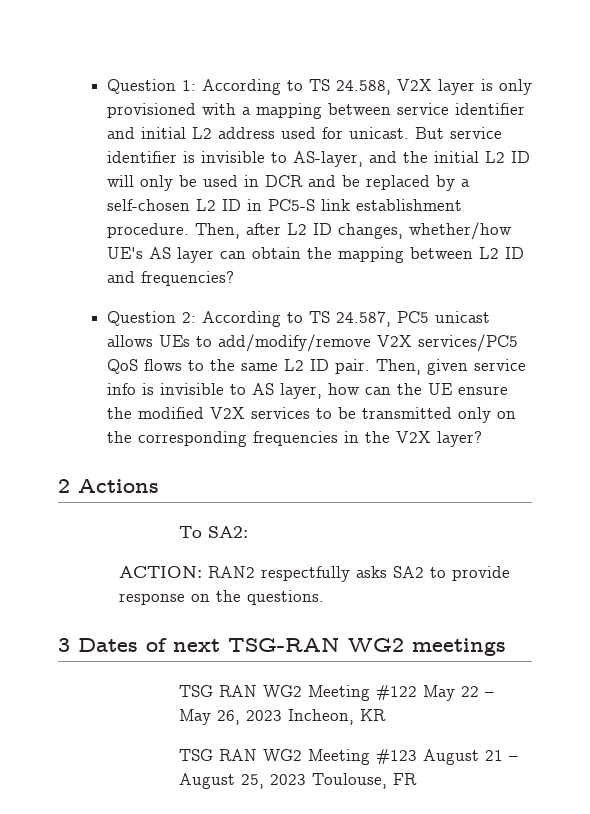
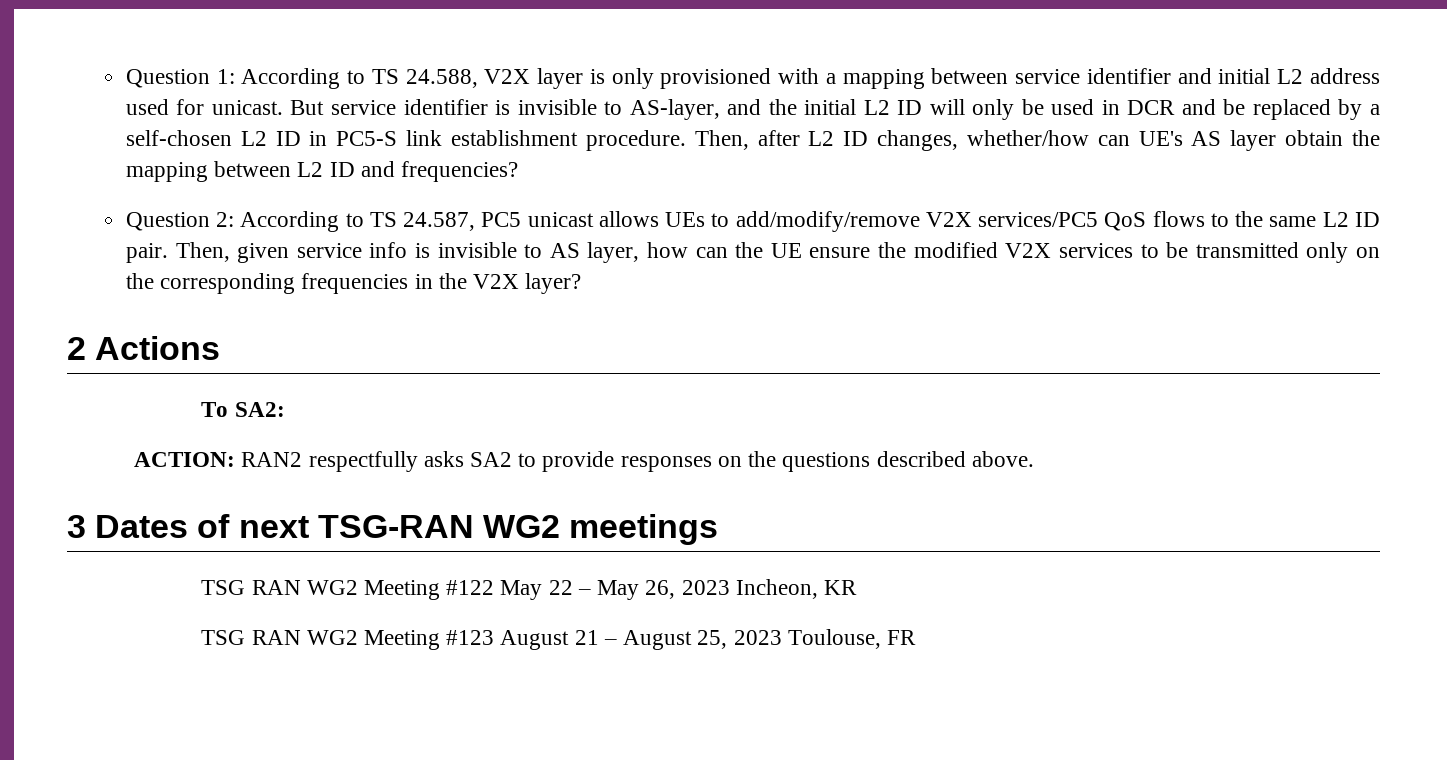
(512, 231) none -> [1097,135,1130,146] can
[219,251,246,259] can -> (1277, 140) none
[118,590,324,605] response on the questions. -> [620,451,1034,472] responses on the questions described above.

